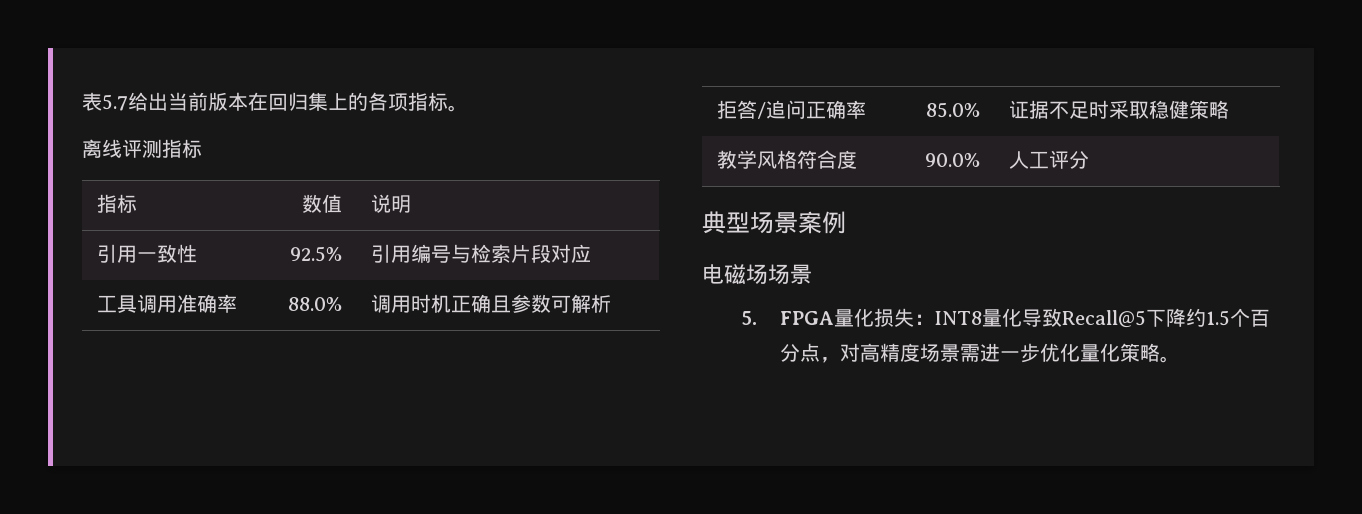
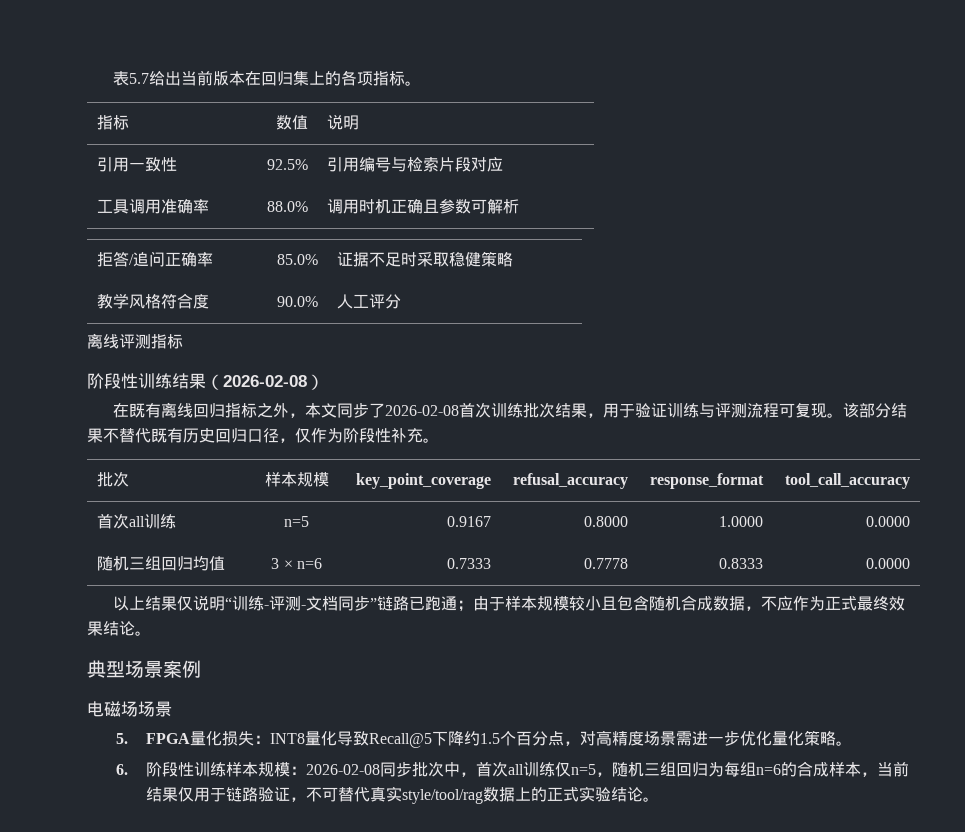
[82,139,202,158] // 离线评测指标 -> (421, 83) none
(1089, 159) none -> [87,333,183,349] [87,373,324,390] [112,402,907,418] [87,428,439,443] [97,471,130,487] [264,472,329,487] [355,473,491,489] [512,473,628,489] [649,473,764,489] [784,473,910,489] [97,513,177,529] [284,516,309,527] [446,516,491,527] [583,516,628,527] [718,516,763,527] [865,516,910,527] [97,556,226,571] [271,558,322,569] [446,558,491,569] [583,558,628,569] [718,558,763,569] [865,558,910,569] [112,595,905,612] [87,621,151,636] // 离线评测指标 // 阶段性训练结果（2026-02-08） // 在既有离线回归指标之外，本文同步了2026-02-08首次训练批次结果，用于验证训练与评测流程可复现。该部分结果不替代既有历史回归口径，仅作为阶段性补充。 // 批次 | 样本规模 | key_point_coverage | refusal_accuracy | response_format | tool_call_accuracy // 首次all训练 | n=5 | 0.9167 | 0.8000 | 1.0000 | 0.0000 // 随机三组回归均值 | 3 × n=6 | 0.7333 | 0.7778 | 0.8333 | 0.0000 // 以上结果仅说明“训练-评测-文档同步”链路已跑通；由于样本规模较小且包含随机合成数据，不应作为正式最终效果结论。
(1181, 359) none -> [116,761,909,777] [145,786,659,804] // 6.阶段性训练样本规模：2026-02-08同步批次中，首次all训练仅n=5，随机三组回归为每组n=6的合成样本，当前结果仅用于链路验证，不可替代真实style/tool/rag数据上的正式实验结论。

